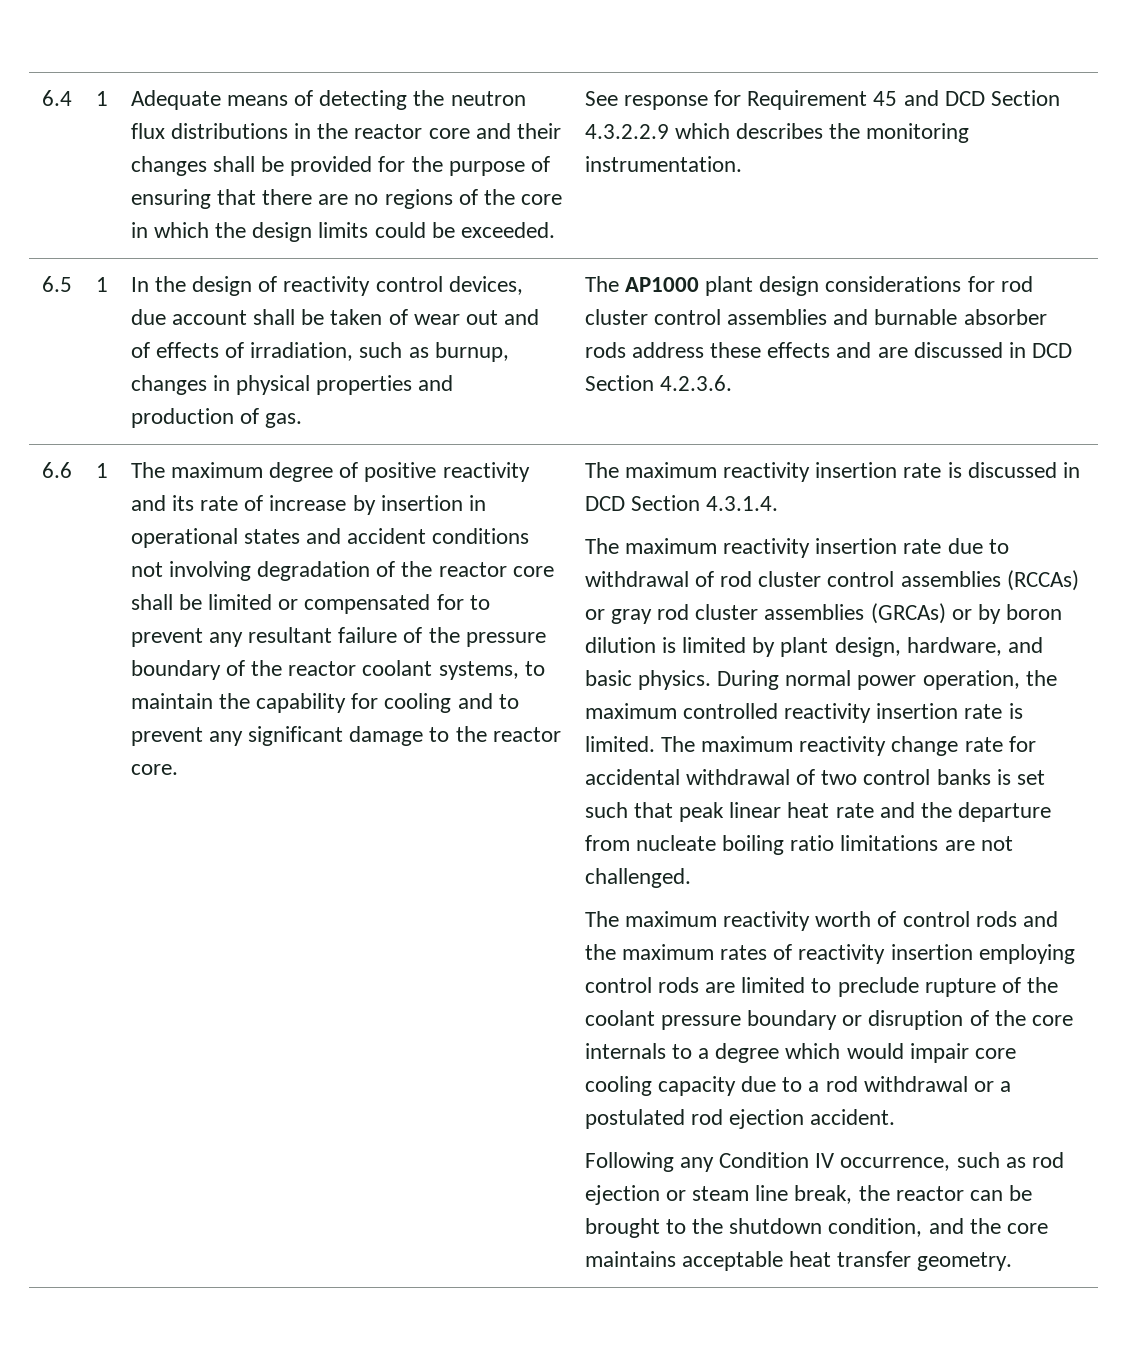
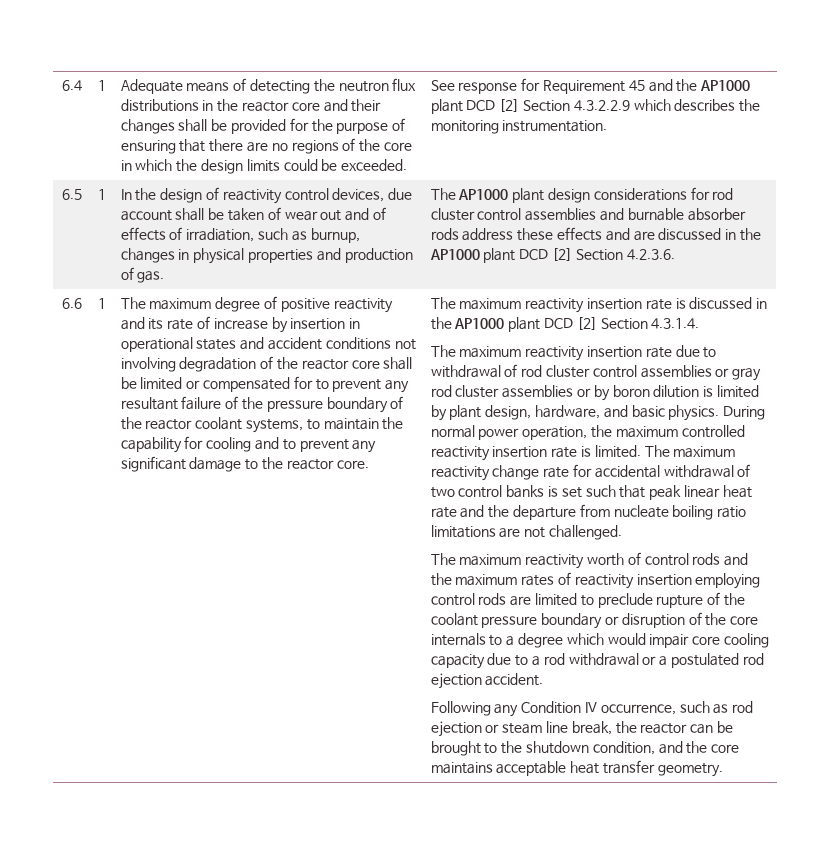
[944,91,985,106] DCD -> [676,79,751,92] [430,99,520,114] the AP1000 plant DCD [2]
[1032,343,1073,358] DCD -> [739,228,761,241] [429,248,572,263] the AP1000 plant DCD [2]
[584,496,625,511] DCD -> [430,317,597,332] the AP1000 plant DCD [2]
[1006,570,1079,591] (RCCAs) -> (712, 371) none
[870,603,946,624] (GRCAs) -> (574, 391) none

